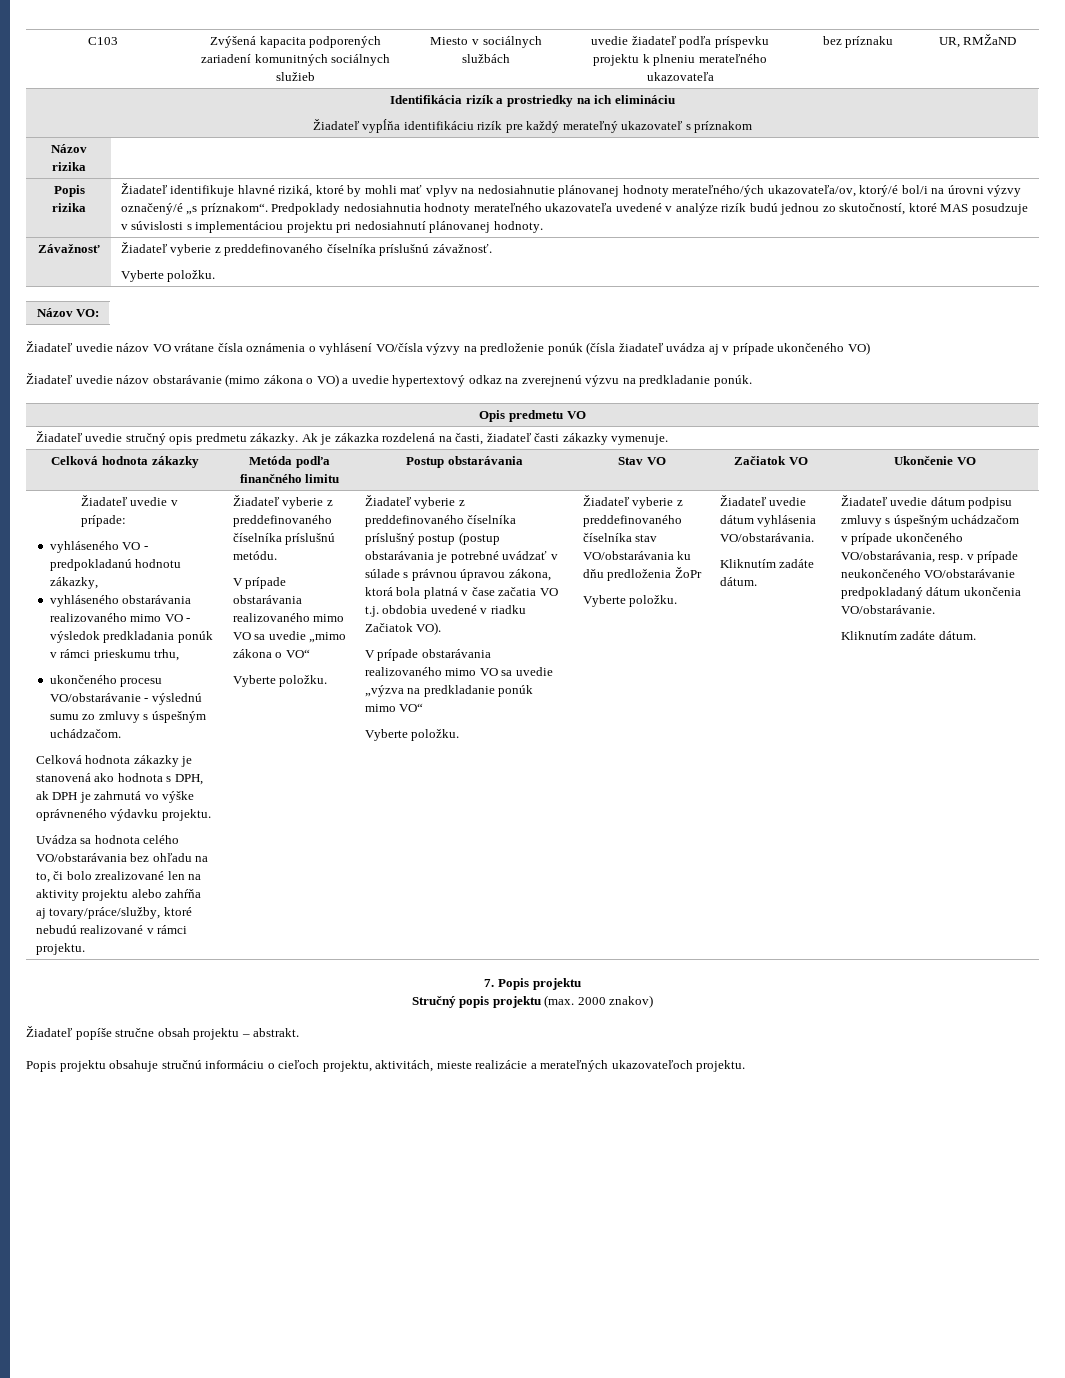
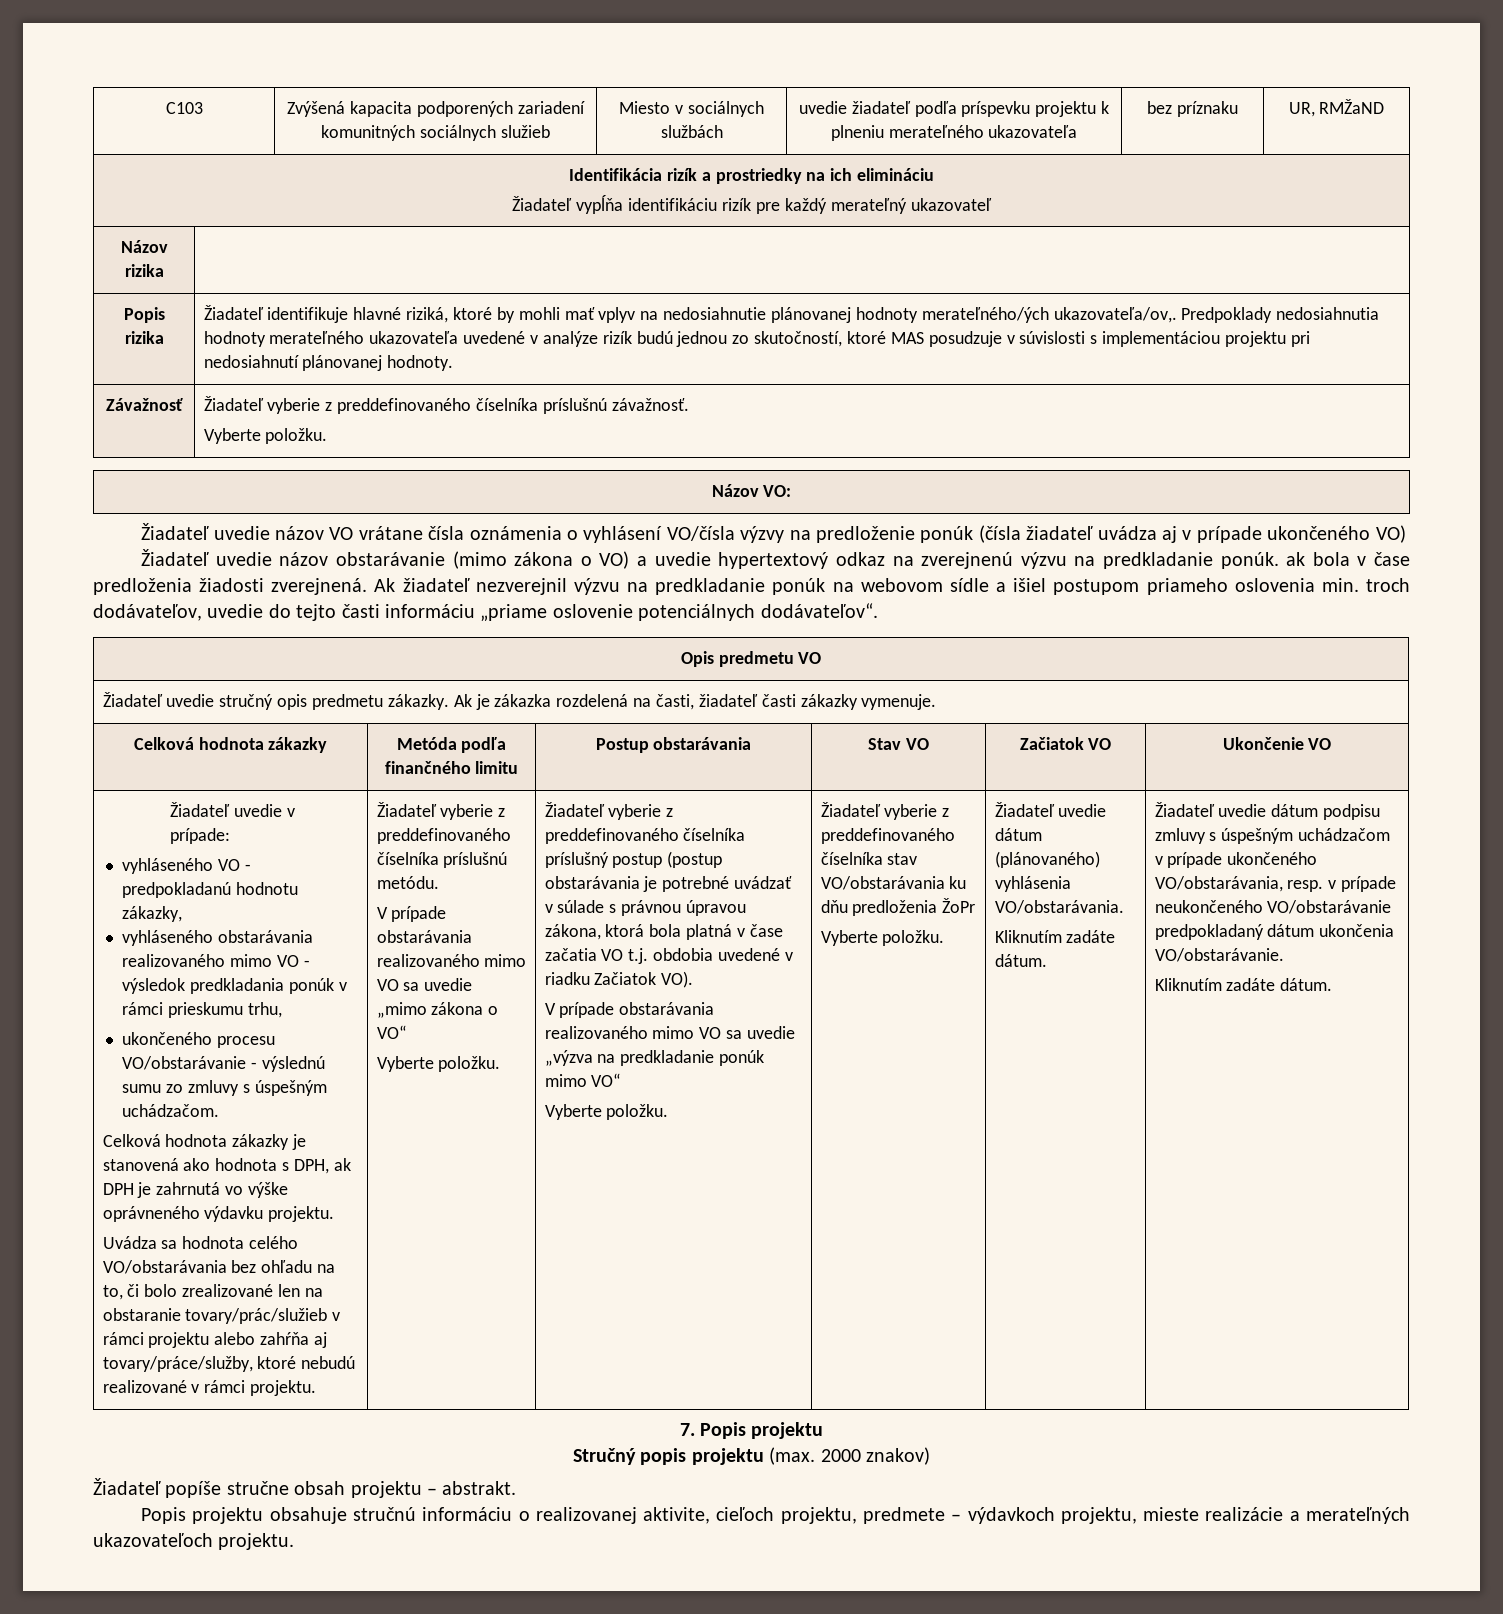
[685,121,753,133] s príznakom -> (992, 204) none
[767,185,1022,197] [120,203,268,215] ukazovateľa/ov, ktorý/é bol/i na úrovni výzvy označený/é „s príznakom“. -> [1053,307,1177,323] ukazovateľa/ov,.
(752, 381) none -> [1286,552,1411,566] [93,578,1410,595] [93,603,878,622] ak bola v čase predloženia žiadosti zverejnená. Ak žiadateľ nezverejnil výzvu na predkladanie ponúk na webovom sídle a išiel postupom priameho oslovenia min. troch dodávateľov, uvedie do tejto časti informáciu „priame oslovenie potenciálnych dodávateľov“.
[35,889,79,901] aktivity -> [102,1308,341,1324] [102,1332,144,1345] obstaranie tovary/prác/služieb v rámci
(754, 519) none -> [994,851,1100,868] (plánovaného)
[278,1060,434,1072] cieľoch projektu, aktivitách, -> [535,1507,1137,1524] realizovanej aktivite, cieľoch projektu, predmete – výdavkoch projektu,

